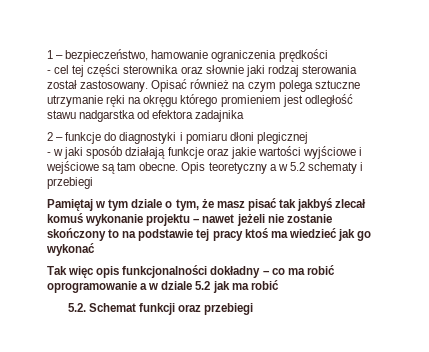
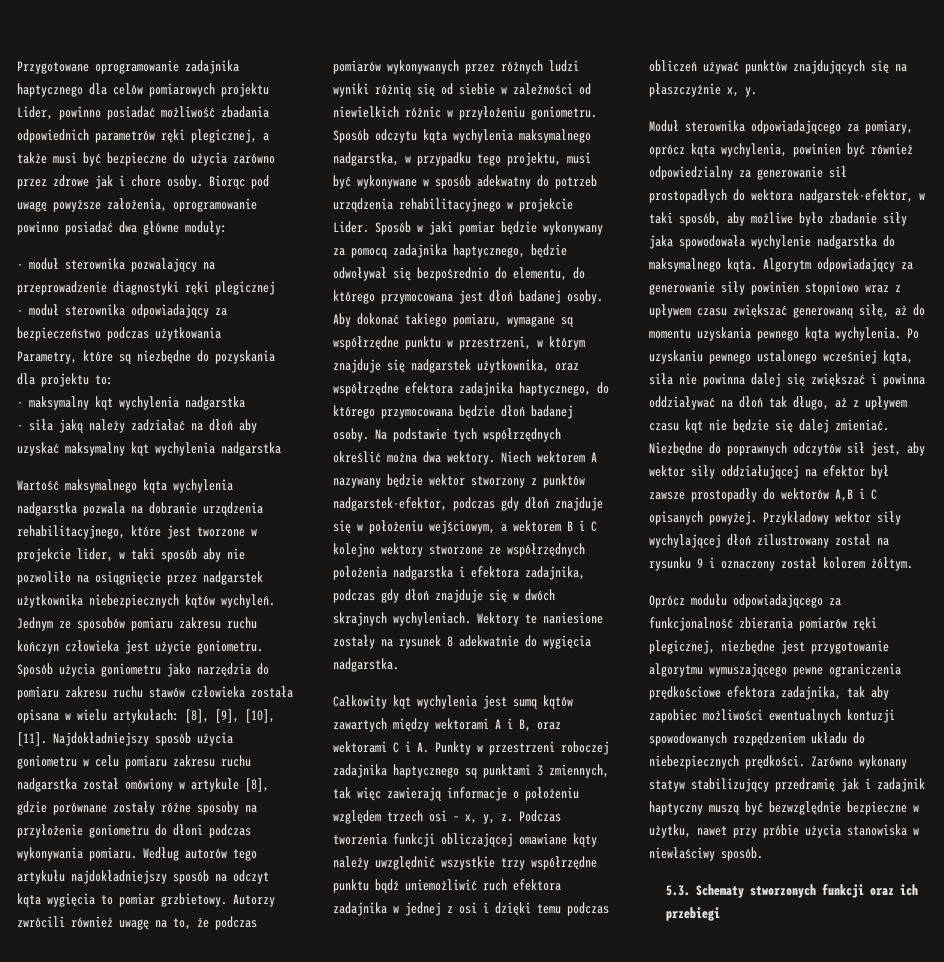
[47,49,328,62] [47,64,357,77] [47,79,360,92] [47,94,353,107] [47,110,245,122] [47,132,308,144] [47,146,363,159] [46,161,364,174] [47,177,93,189] [47,198,367,211] [47,213,332,226] [47,228,372,241] [46,243,95,256] [47,265,335,278] [47,280,279,293] [67,303,136,312] 1 – bezpieczeństwo, hamowanie ograniczenia prędkości // - cel tej części sterownika oraz słownie jaki rodzaj sterowania został zastosowany. Opisać również na czym polega sztuczne utrzymanie ręki na okręgu którego promieniem jest odległość stawu nadgarstka od efektora zadajnika // 2 – funkcje do diagnostyki i pomiaru dłoni plegicznej // - w jaki sposób działają funkcje oraz jakie wartości wyjściowe i wejściowe są tam obecne. Opis teoretyczny a w 5.2 schematy i przebiegi // Pamiętaj w tym dziale o tym, że masz pisać tak jakbyś zlecał komuś wykonanie projektu – nawet jeżeli nie zostanie skończony to na podstawie tej pracy ktoś ma wiedzieć jak go wykonać // Tak więc opis funkcjonalności dokładny – co ma robić oprogramowanie a w dziale 5.2 jak ma robić // 5.2. Schemat -> [17,60,239,74] [17,83,269,97] [17,106,269,120] [17,129,269,143] [17,152,275,166] [17,175,269,189] [17,198,257,212] [17,221,227,235] [17,258,215,272] [17,281,275,295] [17,304,227,318] [17,327,221,341] [17,350,275,364] [17,373,113,387] [17,396,245,410] [17,419,257,433] [17,442,281,456] [17,479,233,493] [17,502,263,516] [17,525,257,539] [17,548,245,562] [17,571,263,585] [17,594,275,608] [17,617,257,631] [17,640,263,654] [17,663,269,677] [17,686,293,700] [17,709,275,723] [17,732,233,746] [17,755,251,769] [17,778,269,792] [17,801,257,815] [17,824,251,838] [17,847,257,861] [17,870,269,884] [17,893,275,907] [17,916,257,930] [333,60,579,74] [333,83,591,97] [333,106,597,120] [333,129,591,143] [333,152,591,166] [333,175,597,189] [333,198,573,212] [333,221,603,235] [333,244,567,258] [333,267,585,281] [333,290,603,304] [333,313,574,327] [333,336,585,350] [333,359,579,373] [333,382,609,396] [333,405,573,419] [333,428,561,442] [333,451,597,465] [333,474,585,488] [333,497,603,511] [333,520,597,534] [333,543,585,557] [333,566,585,580] [333,589,555,603] [333,612,603,626] [333,635,591,649] [333,658,399,672] [333,695,573,709] [333,718,561,732] [333,741,609,755] [333,764,609,778] [333,787,579,801] [333,810,561,824] [333,833,597,847] [333,856,597,870] [333,879,561,893] [333,902,609,916] [649,60,907,74] [649,83,757,97] [649,120,913,134] [649,143,913,157] [649,166,847,180] [649,189,925,203] [649,212,907,226] [649,235,895,249] [649,258,913,272] [649,281,901,295] [649,304,925,318] [649,327,919,341] [649,350,913,364] [649,373,925,387] [649,396,907,410] [649,419,889,433] [649,442,925,456] [649,465,889,479] [649,488,877,502] [649,511,901,525] [649,534,889,548] [649,557,913,571] [649,594,841,608] [649,617,877,631] [649,640,889,654] [649,663,901,677] [649,686,889,700] [649,709,895,723] [649,732,865,746] [649,755,907,769] [649,778,925,792] [649,801,919,815] [649,824,919,838] [649,847,763,861] [666,884,817,898] Przygotowane oprogramowanie zadajnika haptycznego dla celów pomiarowych projektu Lider, powinno posiadać możliwość zbadania odpowiednich parametrów ręki plegicznej, a także musi być bezpieczne do użycia zarówno przez zdrowe jak i chore osoby. Biorąc pod uwagę powyższe założenia, oprogramowanie powinno posiadać dwa główne moduły: // - moduł sterownika pozwalający na przeprowadzenie diagnostyki ręki plegicznej // - moduł sterownika odpowiadający za bezpieczeństwo podczas użytkowania // Parametry, które są niezbędne do pozyskania dla projektu to: // - maksymalny kąt wychylenia nadgarstka // - siła jaką należy zadziałać na dłoń aby uzyskać maksymalny kąt wychylenia nadgarstka // Wartość maksymalnego kąta wychylenia nadgarstka pozwala na dobranie urządzenia rehabilitacyjnego, które jest tworzone w projekcie lider, w taki sposób aby nie pozwoliło na osiągnięcie przez nadgarstek użytkownika niebezpiecznych kątów wychyleń. Jednym ze sposobów pomiaru zakresu ruchu kończyn człowieka jest użycie goniometru. Sposób użycia goniometru jako narzędzia do pomiaru zakresu ruchu stawów człowieka została opisana w wielu artykułach: [8], [9], [10], [11]. Najdokładniejszy sposób użycia goniometru w celu pomiaru zakresu ruchu nadgarstka został omówiony w artykule [8], gdzie porównane zostały różne sposoby na przyłożenie goniometru do dłoni podczas wykonywania pomiaru. Według autorów tego artykułu najdokładniejszy sposób na odczyt kąta wygięcia to pomiar grzbietowy. Autorzy zwrócili również uwagę na to, że podczas pomiarów wykonywanych przez różnych ludzi wyniki różnią się od siebie w zależności od niewielkich różnic w przyłożeniu goniometru. Sposób odczytu kąta wychylenia maksymalnego nadgarstka, w przypadku tego projektu, musi być wykonywane w sposób adekwatny do potrzeb urządzenia rehabilitacyjnego w projekcie Lider. Sposób w jaki pomiar będzie wykonywany za pomocą zadajnika haptycznego, będzie odwoływał się bezpośrednio do elementu, do którego przymocowana jest dłoń badanej osoby. Aby dokonać takiego pomiaru, wymagane są współrzędne punktu w przestrzeni, w którym znajduje się nadgarstek użytkownika, oraz współrzędne efektora zadajnika haptycznego, do którego przymocowana będzie dłoń badanej osoby. Na podstawie tych współrzędnych określić można dwa wektory. Niech wektorem A nazywany będzie wektor stworzony z punktów nadgarstek-efektor, podczas gdy dłoń znajduje się w położeniu wejściowym, a wektorem B i C kolejno wektory stworzone ze współrzędnych położenia nadgarstka i efektora zadajnika, podczas gdy dłoń znajduje się w dwóch skrajnych wychyleniach. Wektory te naniesione zostały na rysunek 8 adekwatnie do wygięcia nadgarstka. // Całkowity kąt wychylenia jest sumą kątów zawartych między wektorami A i B, oraz wektorami C i A. Punkty w przestrzeni roboczej zadajnika haptycznego są punktami 3 zmiennych, tak więc zawierają informacje o położeniu względem trzech osi – x, y, z. Podczas tworzenia funkcji obliczającej omawiane kąty należy uwzględnić wszystkie trzy współrzędne punktu bądź uniemożliwić ruch efektora zadajnika w jednej z osi i dzięki temu podczas obliczeń używać punktów znajdujących się na płaszczyźnie x, y. // Moduł sterownika odpowiadającego za pomiary, oprócz kąta wychylenia, powinien być również odpowiedzialny za generowanie sił prostopadłych do wektora nadgarstek-efektor, w taki sposób, aby możliwe było zbadanie siły jaka spowodowała wychylenie nadgarstka do maksymalnego kąta. Algorytm odpowiadający za generowanie siły powinien stopniowo wraz z upływem czasu zwiększać generowaną siłę, aż do momentu uzyskania pewnego kąta wychylenia. Po uzyskaniu pewnego ustalonego wcześniej kąta, siła nie powinna dalej się zwiększać i powinna oddziaływać na dłoń tak długo, aż z upływem czasu kąt nie będzie się dalej zmieniać. Niezbędne do poprawnych odczytów sił jest, aby wektor siły oddziałującej na efektor był zawsze prostopadły do wektorów A,B i C opisanych powyżej. Przykładowy wektor siły wychylającej dłoń zilustrowany został na rysunku 9 i oznaczony został kolorem żółtym. // Oprócz modułu odpowiadającego za funkcjonalność zbierania pomiarów ręki plegicznej, niezbędne jest przygotowanie algorytmu wymuszającego pewne ograniczenia prędkościowe efektora zadajnika, tak aby zapobiec możliwości ewentualnych kontuzji spowodowanych rozpędzeniem układu do niebezpiecznych prędkości. Zarówno wykonany statyw stabilizujący przedramię jak i zadajnik haptyczny muszą być bezwzględnie bezpieczne w użytku, nawet przy próbie użycia stanowiska w niewłaściwy sposób. // 5.3. Schematy stworzonych
(202, 308) none -> [900,884,919,896] ich

